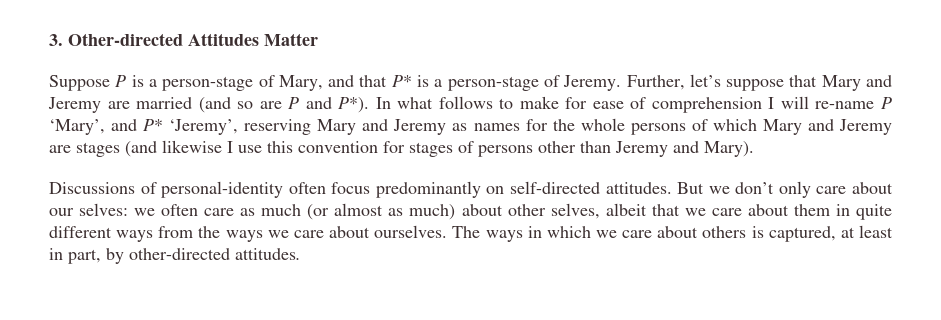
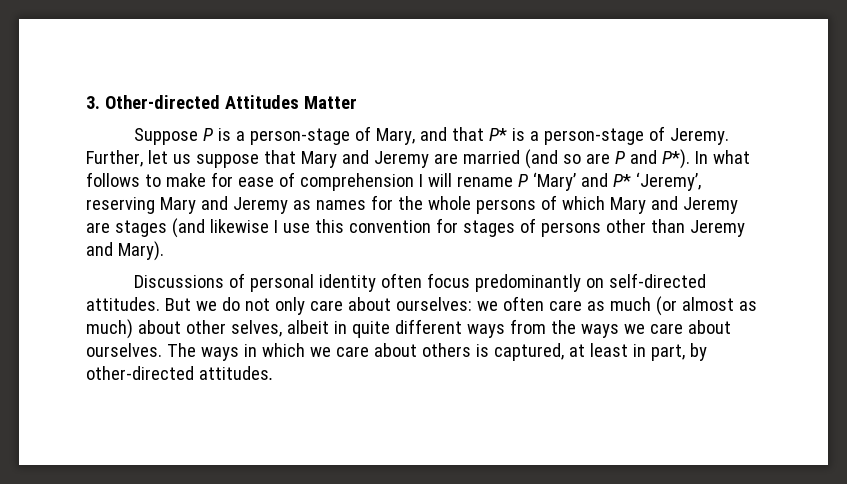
[689,74,721,87] let’s -> [147,150,191,164] let us
[815,97,892,109] [49,119,105,135] re-name P ‘Mary’, -> [456,172,576,191] rename P ‘Mary’
[161,181,284,198] personal-identity -> [250,274,377,292] personal identity
[735,182,775,194] don’t -> [221,297,270,311] do not
[49,203,129,216] our selves: -> [395,297,472,311] ourselves:
[651,204,830,216] that we care about them -> (329, 327) none

